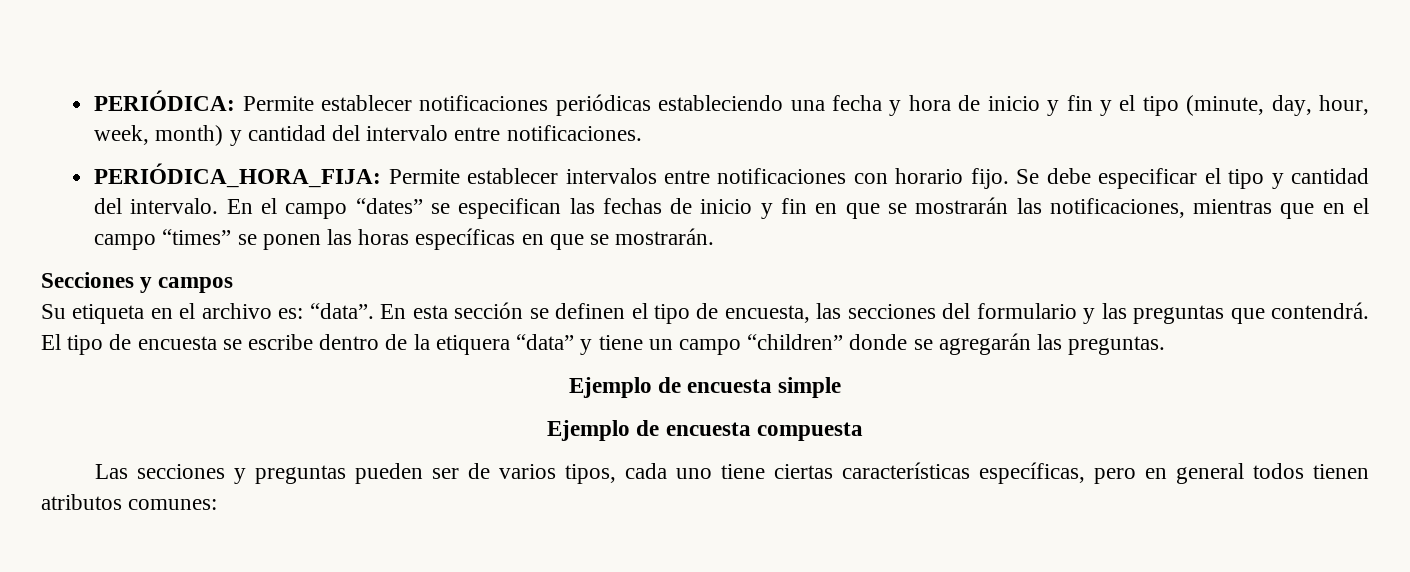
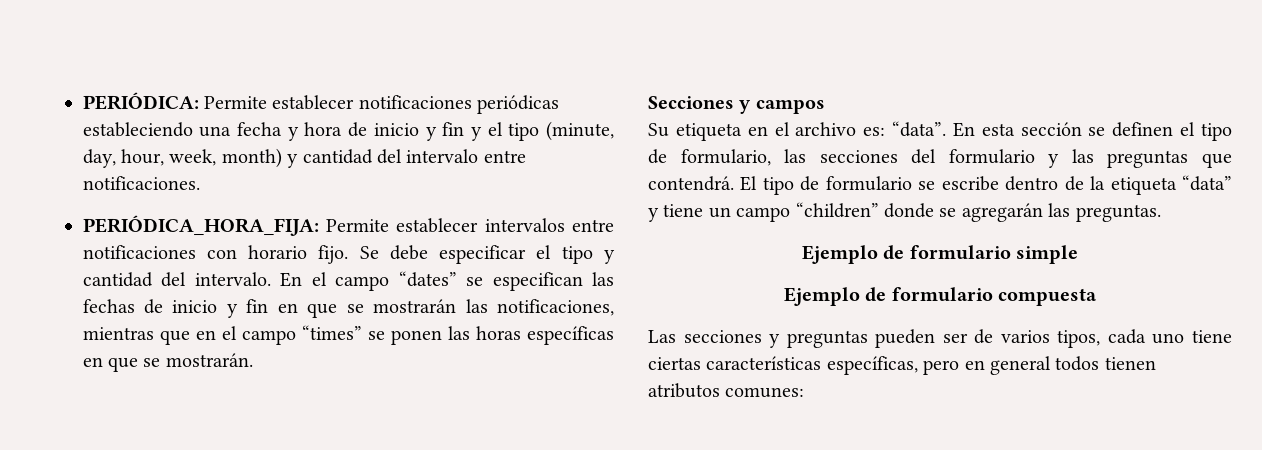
[724,305,810,323] encuesta, -> [680,149,771,166] formulario,
[137,336,217,350] encuesta -> [825,176,912,191] formulario
[435,335,510,355] etiquera -> [1110,177,1177,195] etiqueta
[687,379,773,393] encuesta -> [909,245,1011,260] formulario
[665,422,751,436] encuesta -> [891,287,993,302] formulario

